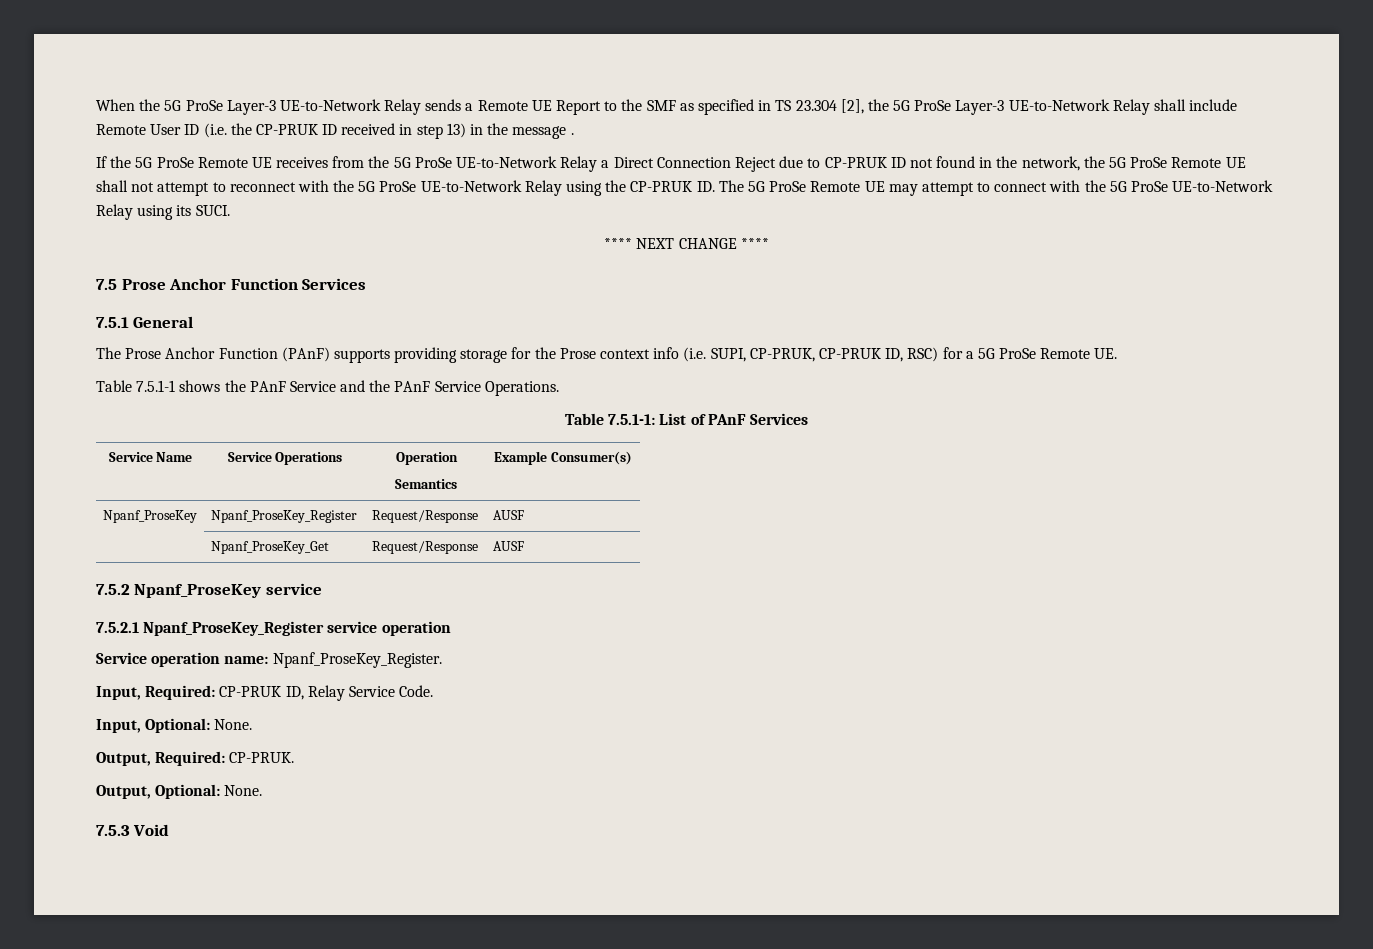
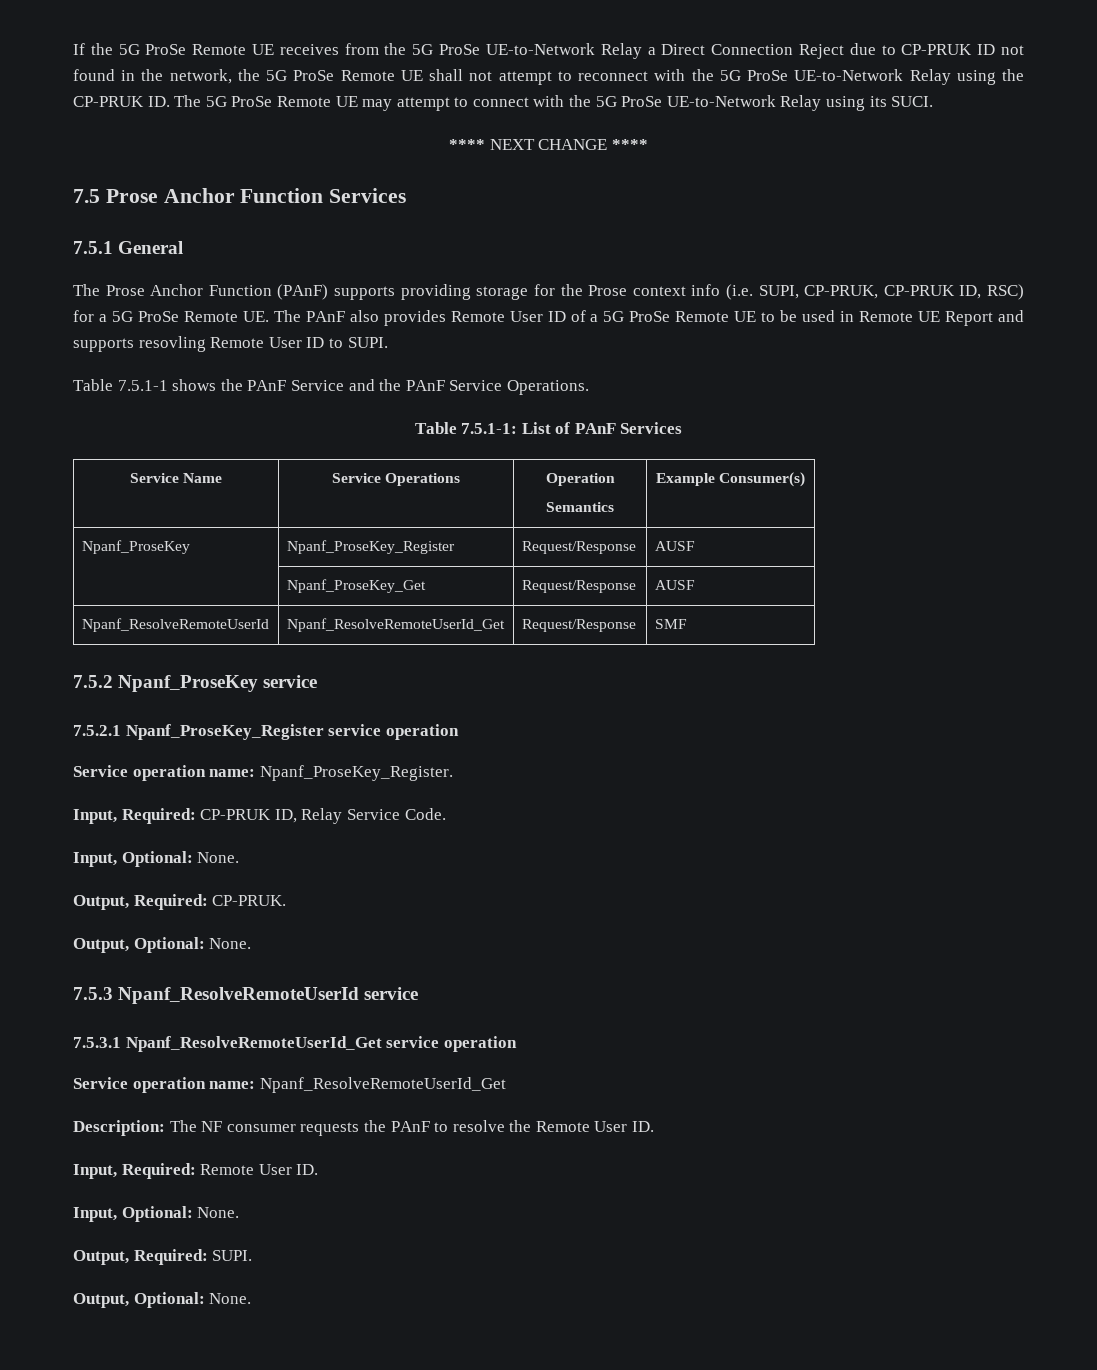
[96,99,1238,115] [96,123,574,139] When the 5G ProSe Layer-3 UE-to-Network Relay sends a Remote UE Report to the SMF as specified in TS 23.304 [2], the 5G ProSe Layer-3 UE-to-Network Relay shall include Remote User ID (i.e. the CP-PRUK ID received in step 13) in the message . // -> (73, 49) none
(1118, 353) none -> [273,310,1024,326] [73,336,388,352] The PAnF also provides Remote User ID of a 5G ProSe Remote UE to be used in Remote UE Report and supports resovling Remote User ID to SUPI.
(524, 546) none -> [81,618,269,632] [286,618,505,632] [521,619,636,632] [654,619,687,629] // Npanf_ResolveRemoteUserId | Npanf_ResolveRemoteUserId_Get | Request/Response | SMF
[133,824,170,836] Void -> [118,987,419,1004] [73,1036,517,1052] [73,1077,506,1093] [73,1120,655,1136] [73,1163,319,1179] [73,1206,240,1222] [73,1249,253,1265] [73,1292,252,1308] Npanf_ResolveRemoteUserId service // 7.5.3.1 Npanf_ResolveRemoteUserId_Get service operation // Service operation name: Npanf_ResolveRemoteUserId_Get // Description: The NF consumer requests the PAnF to resolve the Remote User ID. // Input, Required: Remote User ID. // Input, Optional: None. // Output, Required: SUPI. // Output, Optional: None.

